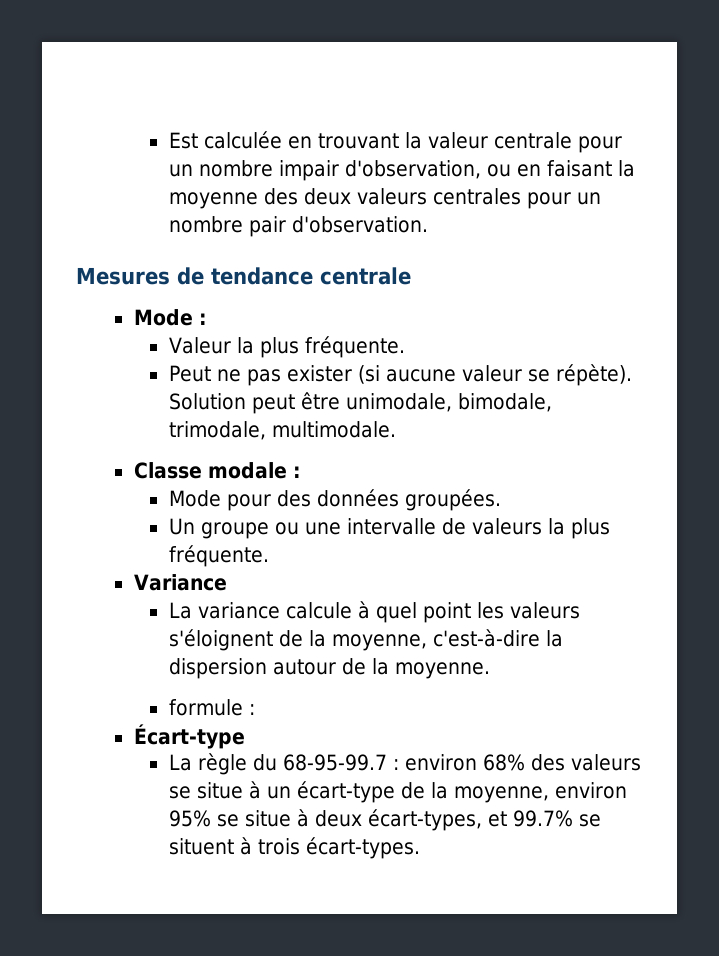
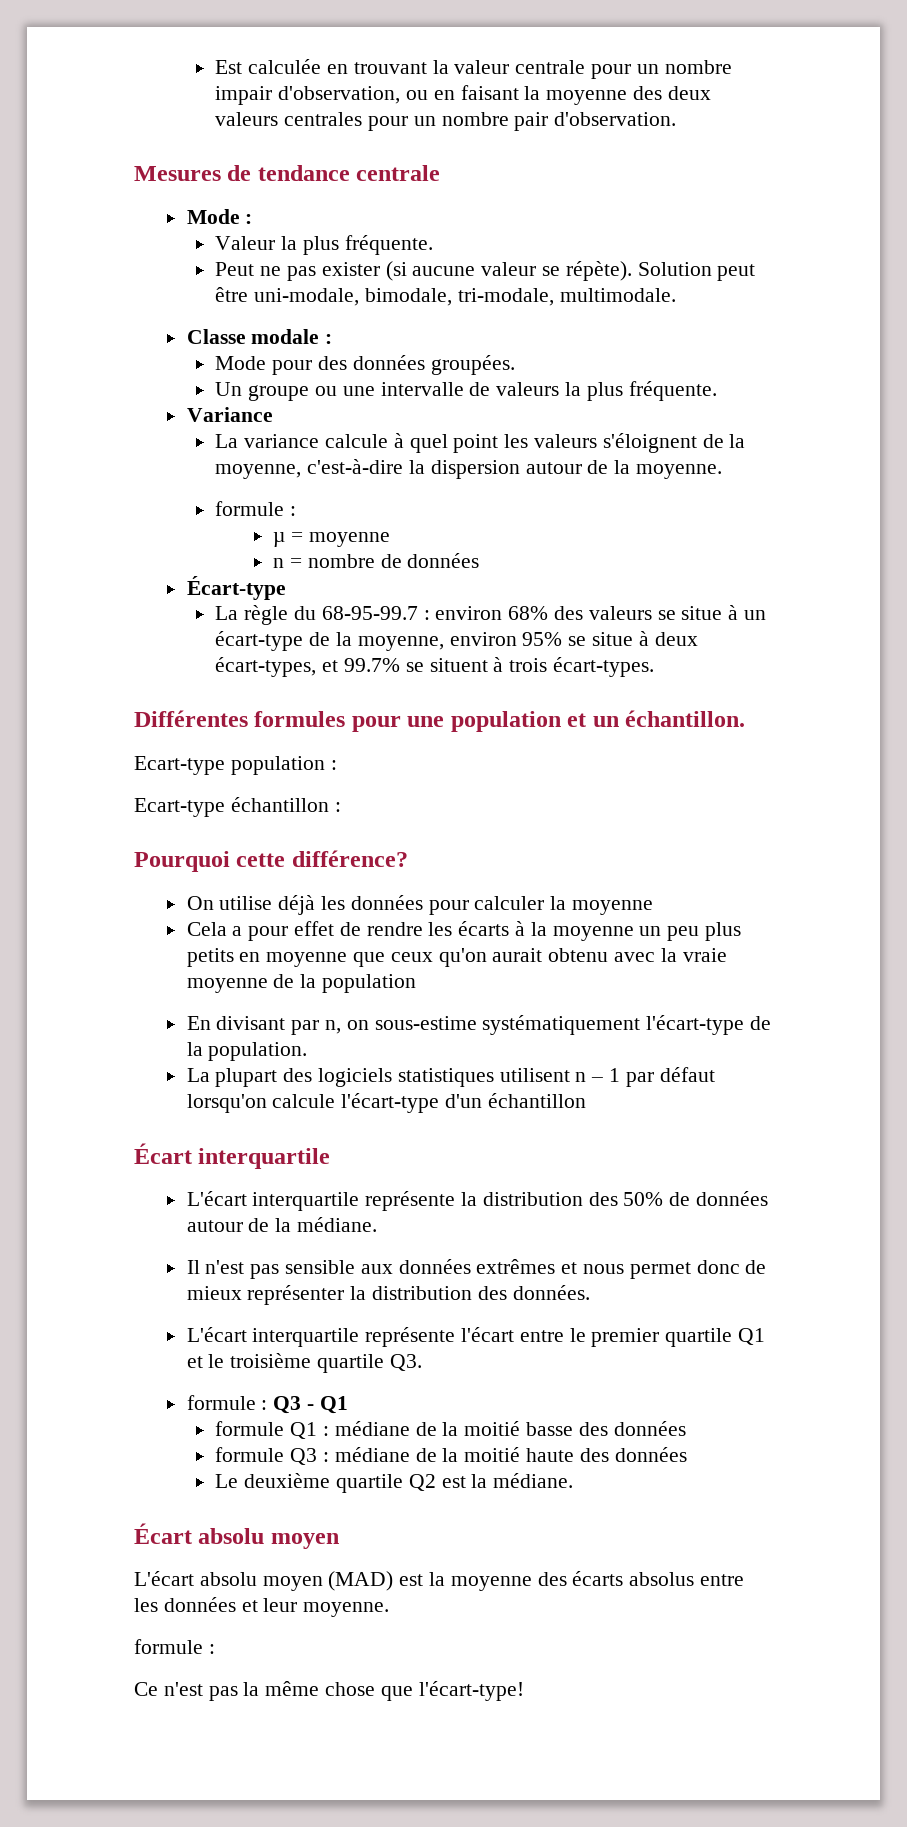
[345,393,552,412] [168,421,266,440] unimodale, bimodale, trimodale, -> [254,288,554,306] uni-modale, bimodale, tri-modale,
(255, 709) none -> [273,532,390,547] [273,553,480,568] // µ = moyenne // n = nombre de données
(420, 848) none -> [134,710,746,732] [134,756,337,775] [134,797,341,817] [134,850,408,872] [186,895,653,915] [186,921,741,941] [186,948,727,967] [186,974,416,993] [186,1015,771,1035] [186,1042,308,1061] [186,1067,715,1087] [186,1093,586,1113] [134,1143,331,1169] [186,1191,768,1211] [186,1217,377,1232] [186,1259,767,1279] [186,1285,590,1305] [186,1327,765,1347] [186,1353,422,1373] [186,1395,348,1414] [215,1421,686,1439] [215,1447,687,1465] [215,1473,574,1493] [134,1523,339,1549] [134,1571,745,1591] [134,1597,390,1617] [134,1639,215,1654] [134,1681,524,1701] // Différentes formules pour une population et un échantillon. // Ecart-type population : // Ecart-type échantillon : // Pourquoi cette différence? // On utilise déjà les données pour calculer la moyenne // Cela a pour effet de rendre les écarts à la moyenne un peu plus petits en moyenne que ceux qu'on aurait obtenu avec la vraie moyenne de la population // En divisant par n, on sous-estime systématiquement l'écart-type de la population. // La plupart des logiciels statistiques utilisent n – 1 par défaut lorsqu'on calcule l'écart-type d'un échantillon // Écart interquartile // L'écart interquartile représente la distribution des 50% de données autour de la médiane. // Il n'est pas sensible aux données extrêmes et nous permet donc de mieux représenter la distribution des données. // L'écart interquartile représente l'écart entre le premier quartile Q1 et le troisième quartile Q3. // formule : Q3 - Q1 // formule Q1 : médiane de la moitié basse des données // formule Q3 : médiane de la moitié haute des données // Le deuxième quartile Q2 est la médiane. // Écart absolu moyen // L'écart absolu moyen (MAD) est la moyenne des écarts absolus entre les données et leur moyenne. // formule : // Ce n'est pas la même chose que l'écart-type!

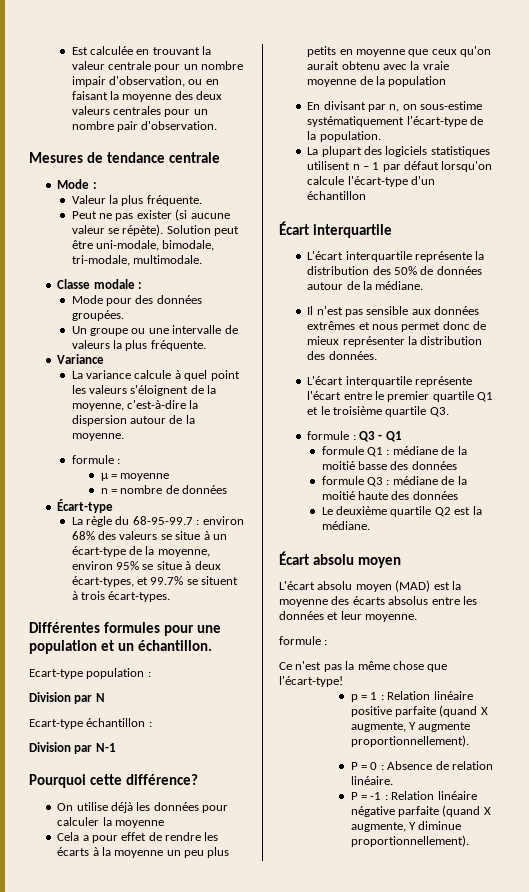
(337, 765) none -> [29,692,105,704] // Division par N
(341, 807) none -> [29,742,116,754] // Division par N-1
(524, 1691) none -> [350,691,473,702] [350,705,488,717] [350,722,471,732] [350,735,469,747] [350,761,493,770] [350,776,393,785] [350,791,477,800] [350,805,491,817] [350,821,462,832] [350,835,469,847] // p = 1 : Relation linéaire positive parfaite (quand X augmente, Y augmente proportionnellement). // P = 0 : Absence de relation linéaire. // P = -1 : Relation linéaire négative parfaite (quand X augmente, Y diminue proportionnellement).

